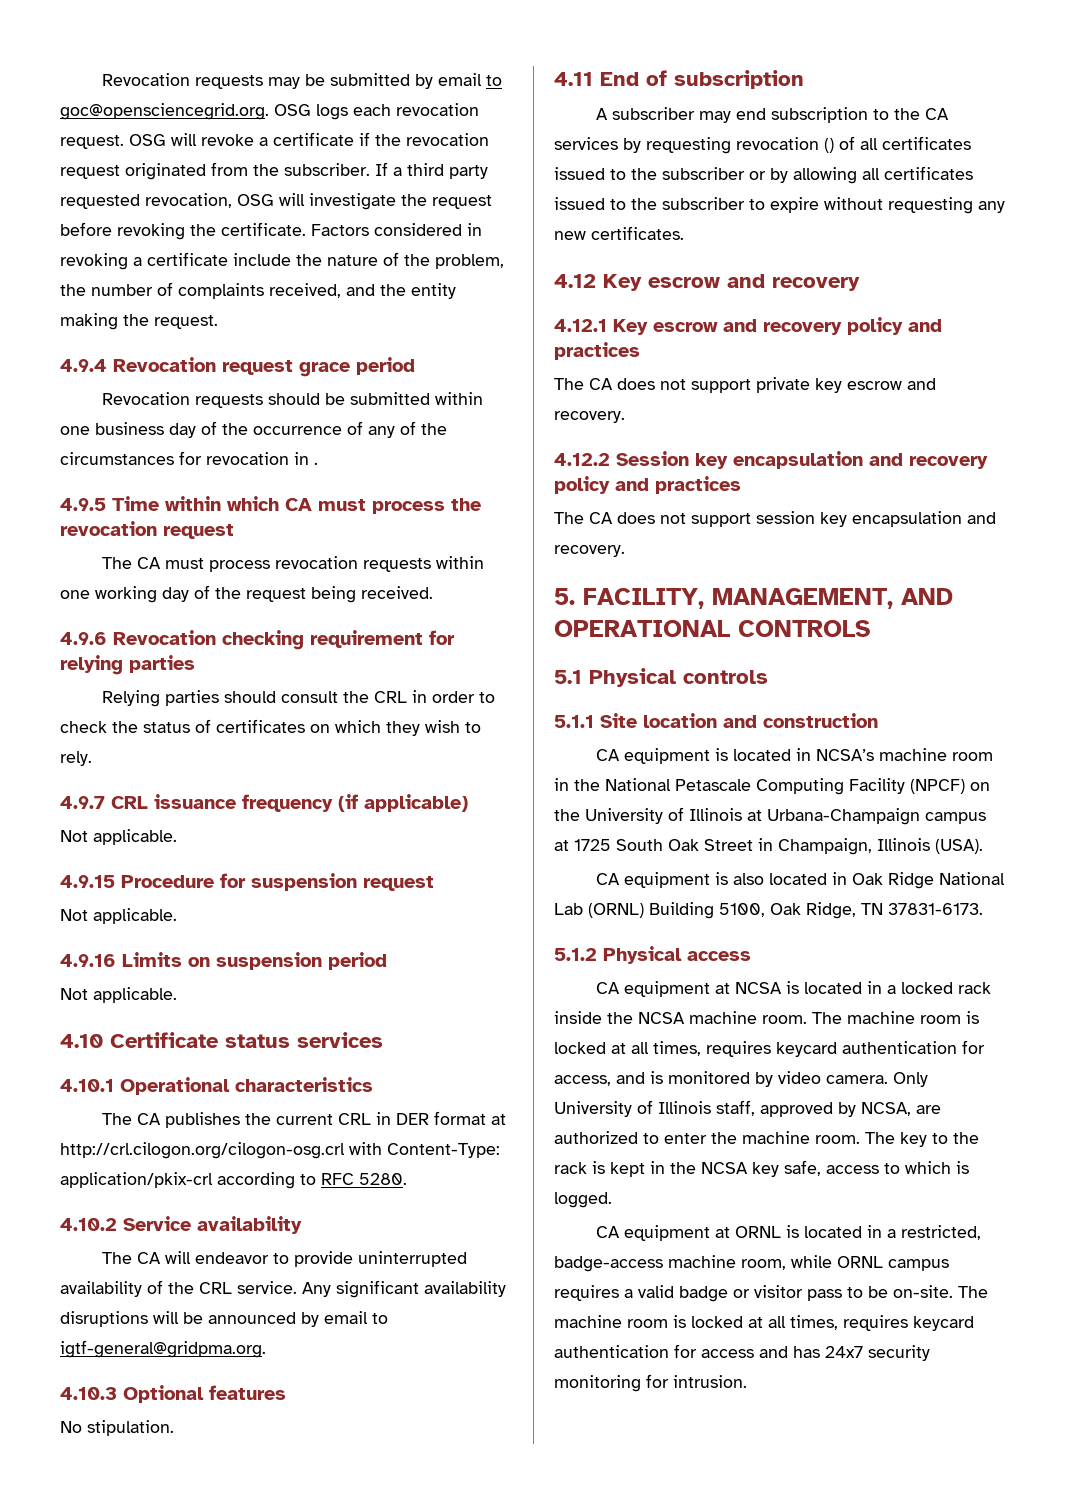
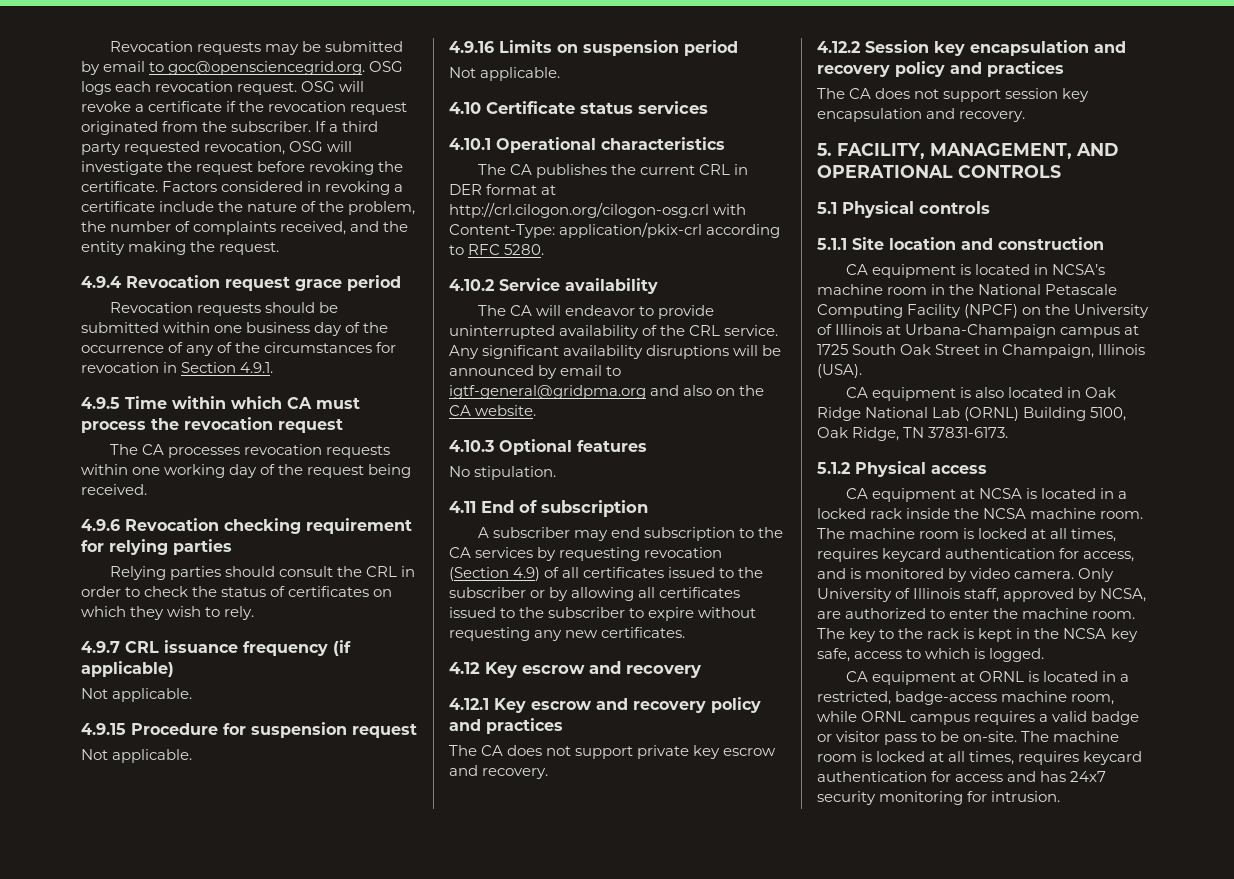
[314,462,318,465] . -> [181,362,274,373] Section 4.9.1.
[165,558,271,572] must process -> [167,447,240,458] processes
[60,1340,266,1358] igtf-general@gridpma.org. -> [449,385,765,399] [449,405,537,416] igtf-general@gridpma.org and also on the CA website.
[824,138,834,153] () -> [449,567,541,581] (Section 4.9)

